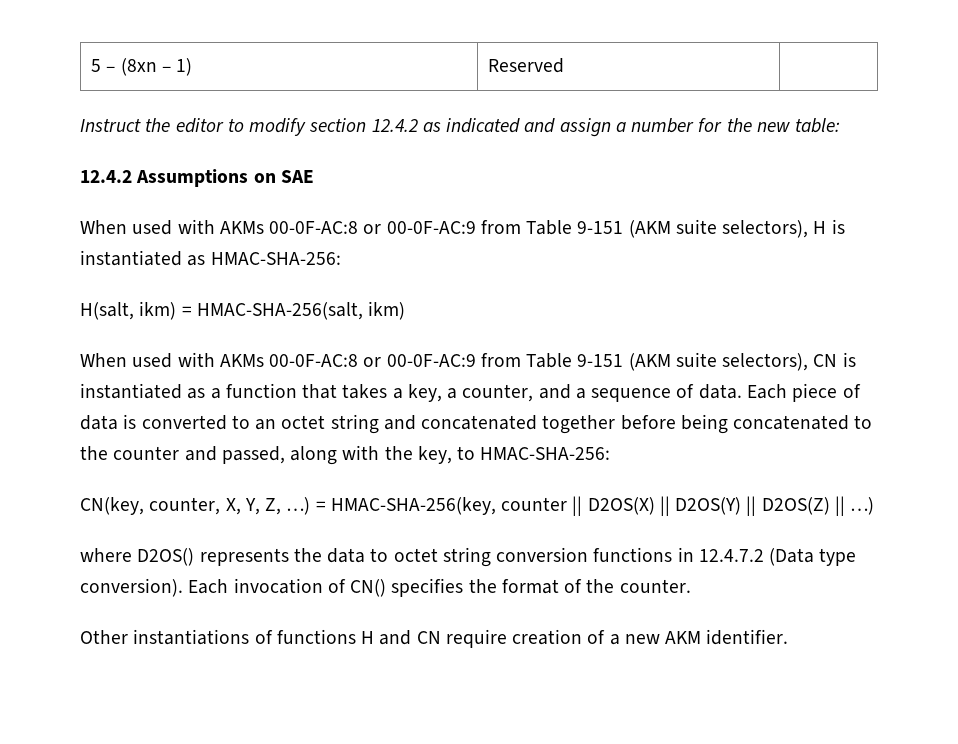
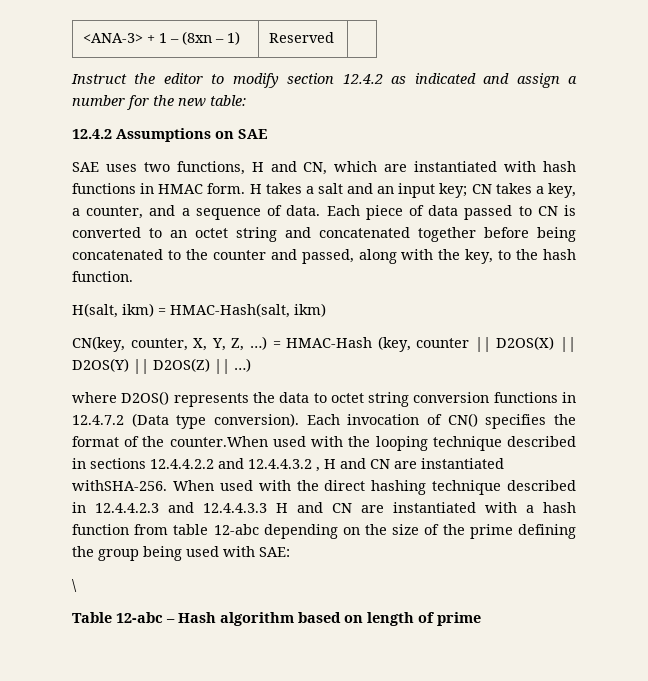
[91,59,102,72] 5 -> [83,33,168,43] <ANA-3> + 1
[80,219,845,238] [80,250,341,266] [80,301,406,320] [80,352,856,371] [80,383,338,399] When used with AKMs 00-0F-AC:8 or 00-0F-AC:9 from Table 9-151 (AKM suite selectors), H is instantiated as HMAC-SHA-256: // H(salt, ikm) = HMAC-SHA-256(salt, ikm) // When used with AKMs 00-0F-AC:8 or 00-0F-AC:9 from Table 9-151 (AKM suite selectors), CN is instantiated as a function that -> [72,161,577,175] [72,183,492,198] SAE uses two functions, H and CN, which are instantiated with hash functions in HMAC form. H takes a salt and an input key; CN
(118, 422) none -> [464,205,558,220] passed to CN
[480,447,611,460] HMAC-SHA-256: -> [516,249,577,260] [72,271,133,282] [72,303,326,318] the hash function. // H(salt, ikm) = HMAC-Hash(salt, ikm)
[330,497,496,515] HMAC-SHA-256(key, -> [286,336,411,352] HMAC-Hash (key,
[619,579,691,593] [80,629,789,648] counter. // Other instantiations of functions H and CN require creation of a new AKM identifier. -> [169,436,576,451] [72,458,504,472] [72,480,576,495] [72,502,576,513] [72,524,576,539] [72,546,290,561] [72,579,77,592] [72,612,481,626] counter.When used with the looping technique described in sections 12.4.4.2.2 and 12.4.4.3.2 , H and CN are instantiated withSHA-256. When used with the direct hashing technique described in 12.4.4.2.3 and 12.4.4.3.3 H and CN are instantiated with a hash function from table 12-abc depending on the size of the prime defining the group being used with SAE: // \ // Table 12-abc – Hash algorithm based on length of prime

